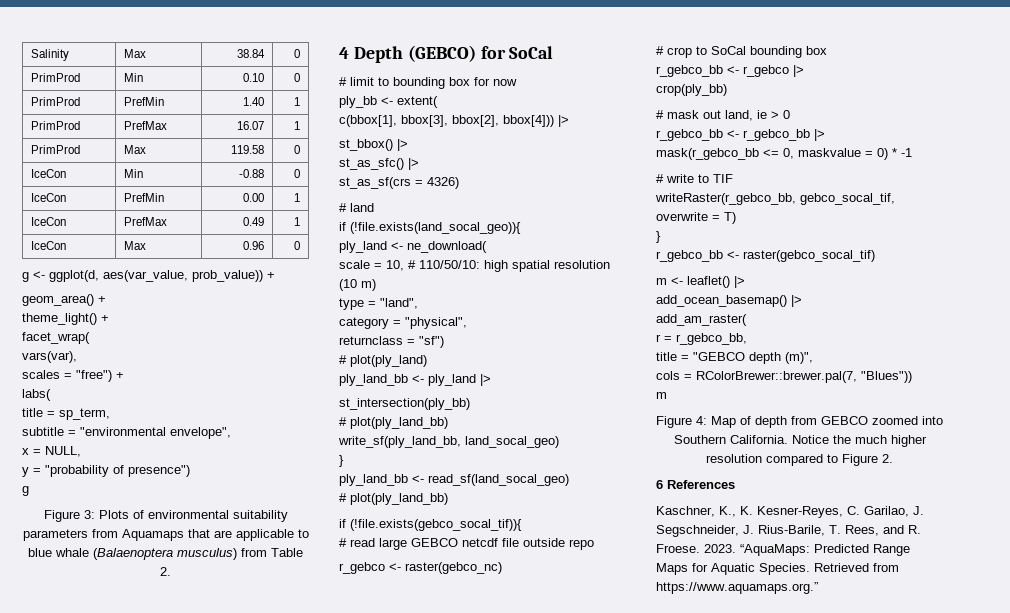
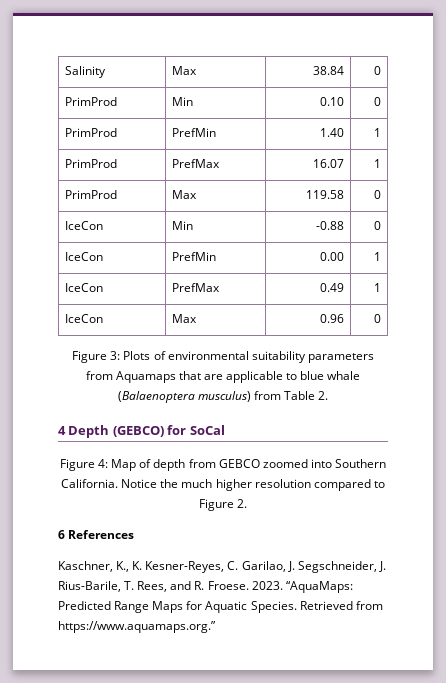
[22,270,275,282] [22,294,106,306] [22,313,109,325] [22,332,90,344] [22,351,77,363] [22,370,124,382] [22,389,51,401] [22,408,110,420] [22,427,231,439] [22,446,81,457] [22,465,190,477] [22,486,29,496] // g <- ggplot(d, aes(var_value, prob_value)) + // geom_area() + // theme_light() + // facet_wrap( // vars(var), // scales = "free") + // labs( // title = sp_term, // subtitle = "environmental envelope", // x = NULL, // y = "probability of presence") // g -> (381, 318) none
[339,77,517,89] [339,96,438,108] [339,115,569,127] [339,139,408,151] [339,158,419,170] [339,177,459,189] [339,203,374,212] [339,222,521,234] [339,241,487,253] [339,260,610,272] [339,279,376,291] [339,298,418,310] [339,317,467,329] [339,336,444,348] [339,355,427,367] [339,374,491,386] [339,398,470,410] [339,417,448,429] [338,436,559,448] [339,455,344,467] [339,474,569,486] [339,493,448,505] [339,519,522,531] [339,538,594,550] [339,562,502,574] [656,46,827,58] [656,65,804,77] [656,84,727,96] [656,110,790,121] [656,129,825,141] [656,148,912,160] [656,174,733,183] [655,193,895,205] [656,212,736,224] [656,231,661,243] [656,250,875,262] [656,276,745,288] [656,295,802,307] [656,314,747,326] [656,333,747,345] [656,352,813,364] [656,371,912,383] [656,392,667,399] // # limit to bounding box for now // ply_bb <- extent( // c(bbox[1], bbox[3], bbox[2], bbox[4])) |> // st_bbox() |> // st_as_sfc() |> // st_as_sf(crs = 4326) // # land // if (!file.exists(land_socal_geo)){ // ply_land <- ne_download( // scale = 10, # 110/50/10: high spatial resolution (10 m) // type = "land", // category = "physical", // returnclass = "sf") // # plot(ply_land) // ply_land_bb <- ply_land |> // st_intersection(ply_bb) // # plot(ply_land_bb) // write_sf(ply_land_bb, land_socal_geo) // } // ply_land_bb <- read_sf(land_socal_geo) // # plot(ply_land_bb) // if (!file.exists(gebco_socal_tif)){ // # read large GEBCO netcdf file outside repo // r_gebco <- raster(gebco_nc) // # crop to SoCal bounding box // r_gebco_bb <- r_gebco |> // crop(ply_bb) // # mask out land, ie > 0 // r_gebco_bb <- r_gebco_bb |> // mask(r_gebco_bb <= 0, maskvalue = 0) * -1 // # write to TIF // writeRaster(r_gebco_bb, gebco_socal_tif, overwrite = T) // } // r_gebco_bb <- raster(gebco_socal_tif) // m <- leaflet() |> // add_ocean_basemap() |> // add_am_raster( // r = r_gebco_bb, // title = "GEBCO depth (m)", // cols = RColorBrewer::brewer.pal(7, "Blues")) // m -> (225, 430) none

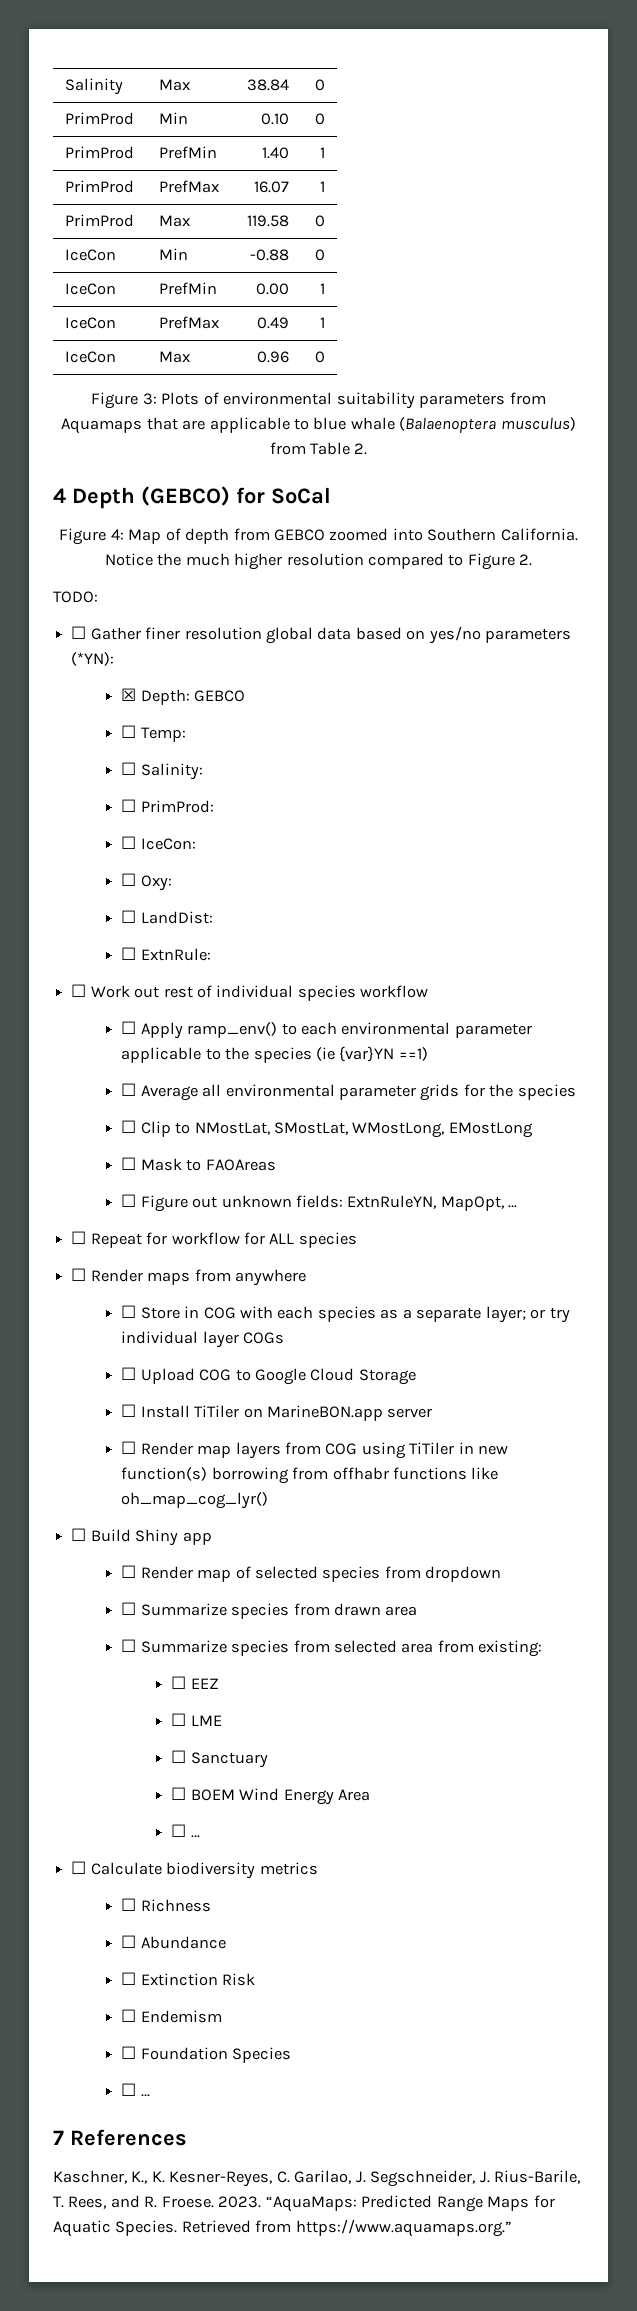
[58,530,65,539] 6 -> [53,591,98,603] [71,626,572,644] [71,652,115,666] [121,688,246,705] [121,725,186,742] [121,762,203,780] [121,799,214,813] [121,836,196,850] [121,873,172,891] [121,910,213,924] [121,947,211,961] [71,984,429,1001] [121,1021,532,1039] [121,1046,428,1063] [121,1083,576,1101] [121,1120,533,1138] [121,1157,276,1171] [121,1194,518,1212] [71,1231,357,1248] [71,1268,306,1286] [121,1305,570,1323] [121,1331,285,1348] [121,1367,416,1385] [121,1404,433,1421] [121,1441,509,1459] [121,1467,499,1484] [121,1492,269,1509] [71,1528,212,1546] [121,1565,502,1582] [121,1602,418,1619] [121,1639,543,1657] [171,1676,219,1689] [171,1713,222,1726] [171,1750,268,1768] [171,1787,371,1805] [171,1824,200,1838] [71,1861,318,1879] [121,1898,211,1912] [121,1935,226,1949] [121,1972,256,1986] [121,2009,222,2023] [121,2046,292,2063] [121,2083,150,2097] [53,2130,64,2145] TODO: // ☐ Gather finer resolution global data based on yes/no parameters (*YN): // ☒ Depth: GEBCO // ☐ Temp: // ☐ Salinity: // ☐ PrimProd: // ☐ IceCon: // ☐ Oxy: // ☐ LandDist: // ☐ ExtnRule: // ☐ Work out rest of individual species workflow // ☐ Apply ramp_env() to each environmental parameter applicable to the species (ie {var}YN ==1) // ☐ Average all environmental parameter grids for the species // ☐ Clip to NMostLat, SMostLat, WMostLong, EMostLong // ☐ Mask to FAOAreas // ☐ Figure out unknown fields: ExtnRuleYN, MapOpt, … // ☐ Repeat for workflow for ALL species // ☐ Render maps from anywhere // ☐ Store in COG with each species as a separate layer; or try individual layer COGs // ☐ Upload COG to Google Cloud Storage // ☐ Install TiTiler on MarineBON.app server // ☐ Render map layers from COG using TiTiler in new function(s) borrowing from offhabr functions like oh_map_cog_lyr() // ☐ Build Shiny app // ☐ Render map of selected species from dropdown // ☐ Summarize species from drawn area // ☐ Summarize species from selected area from existing: // ☐ EEZ // ☐ LME // ☐ Sanctuary // ☐ BOEM Wind Energy Area // ☐ … // ☐ Calculate biodiversity metrics // ☐ Richness // ☐ Abundance // ☐ Extinction Risk // ☐ Endemism // ☐ Foundation Species // ☐ … // 7

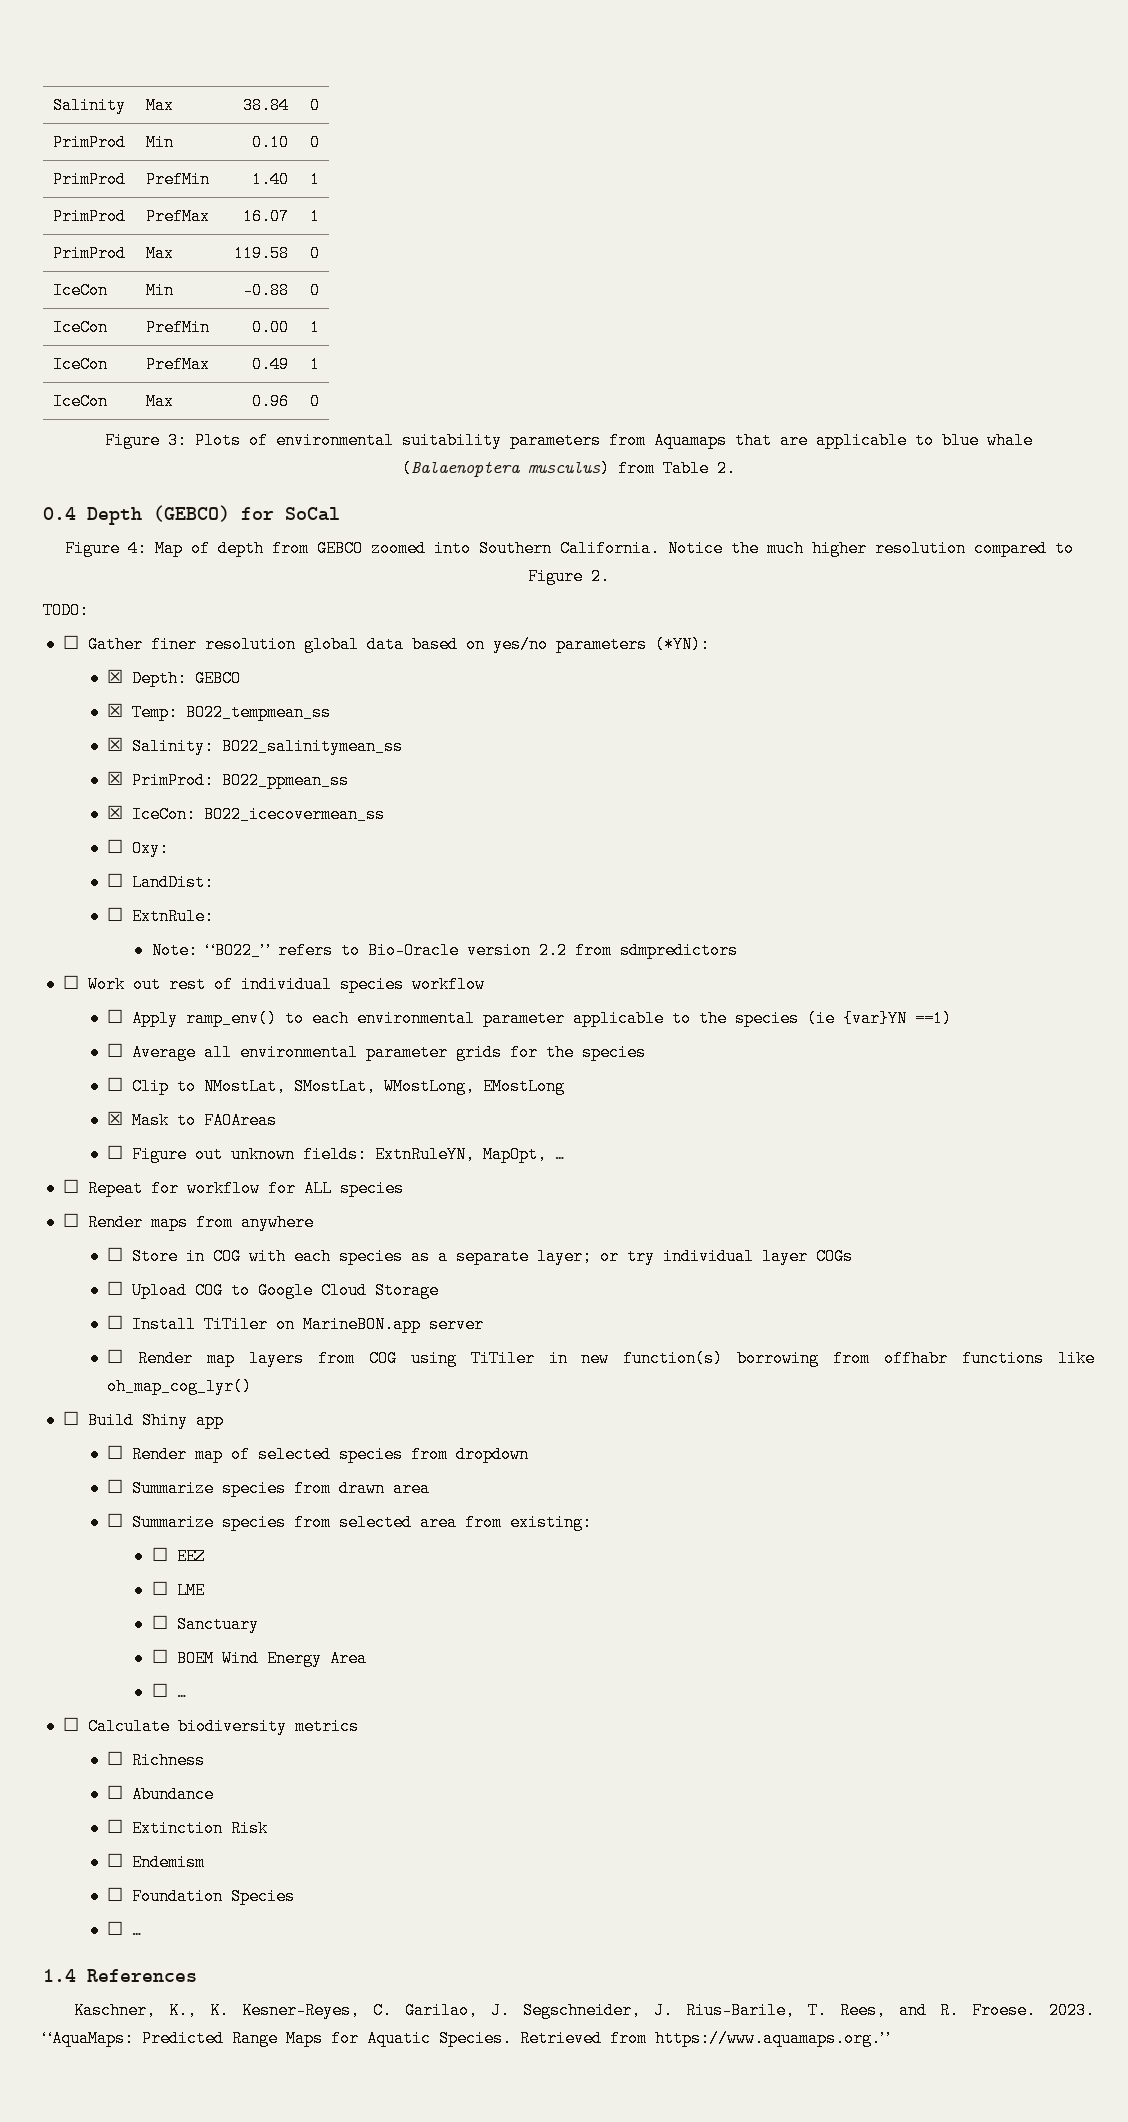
[53,488,66,503] 4 -> [43,507,76,520] 0.4
[121,725,137,738] ☐ -> [107,703,124,717] ☒
[121,762,137,775] // ☐ -> [186,704,332,721] [107,737,124,751] BO22_tempmean_ss // ☒
[121,799,137,812] // ☐ -> [222,738,404,755] [107,771,124,785] BO22_salinitymean_ss // ☒
[121,836,137,849] // ☐ -> [222,772,350,789] [107,805,124,819] BO22_ppmean_ss // ☒
(196, 844) none -> [204,806,386,823] BO22_icecovermean_ss
(211, 954) none -> [151,942,738,959] // Note: “BO22_” refers to Bio-Oracle version 2.2 from sdmpredictors
[121,1157,137,1170] ☐ -> [107,1111,124,1125] ☒
[53,2130,64,2145] 7 -> [43,1969,76,1982] 1.4

